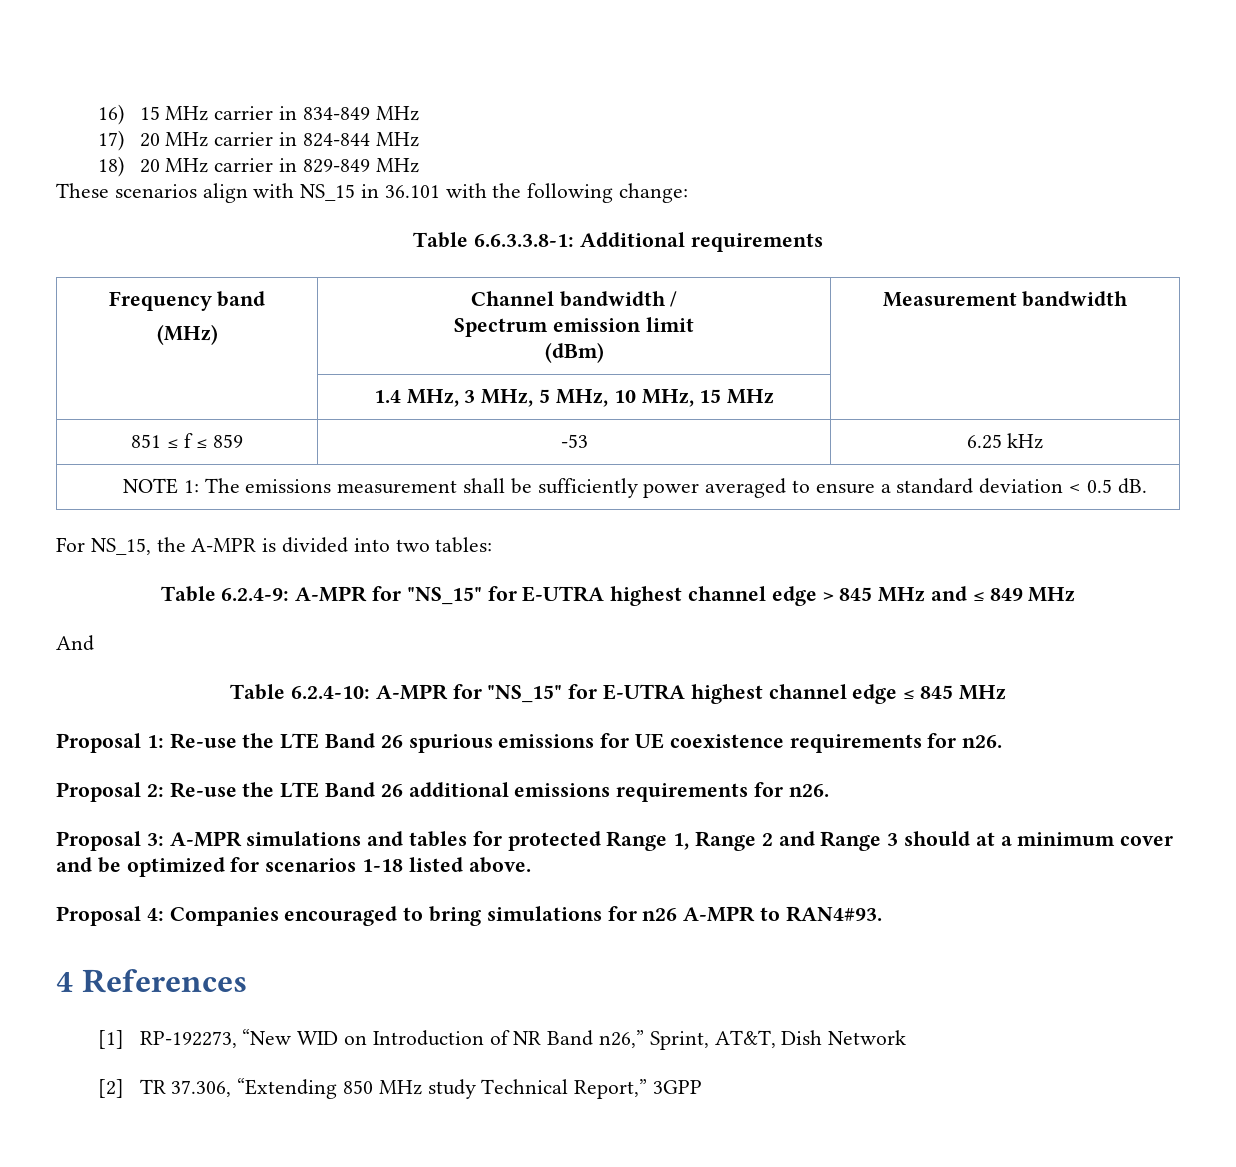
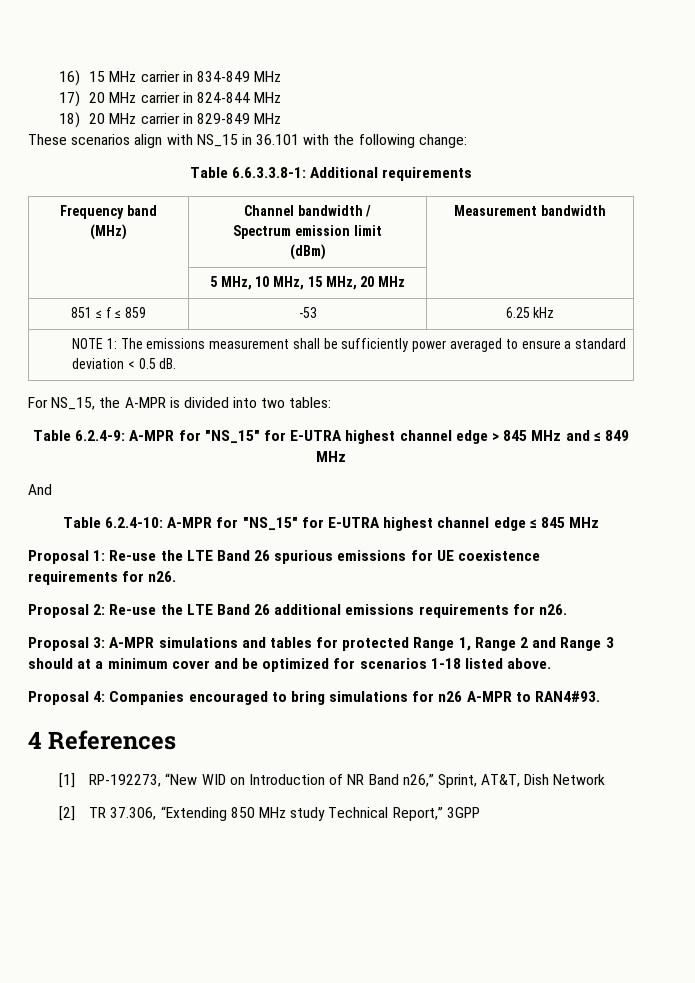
[373,389,534,407] 1.4 MHz, 3 MHz, -> (606, 210) none
(722, 396) none -> [325,276,375,290] MHz, 20

